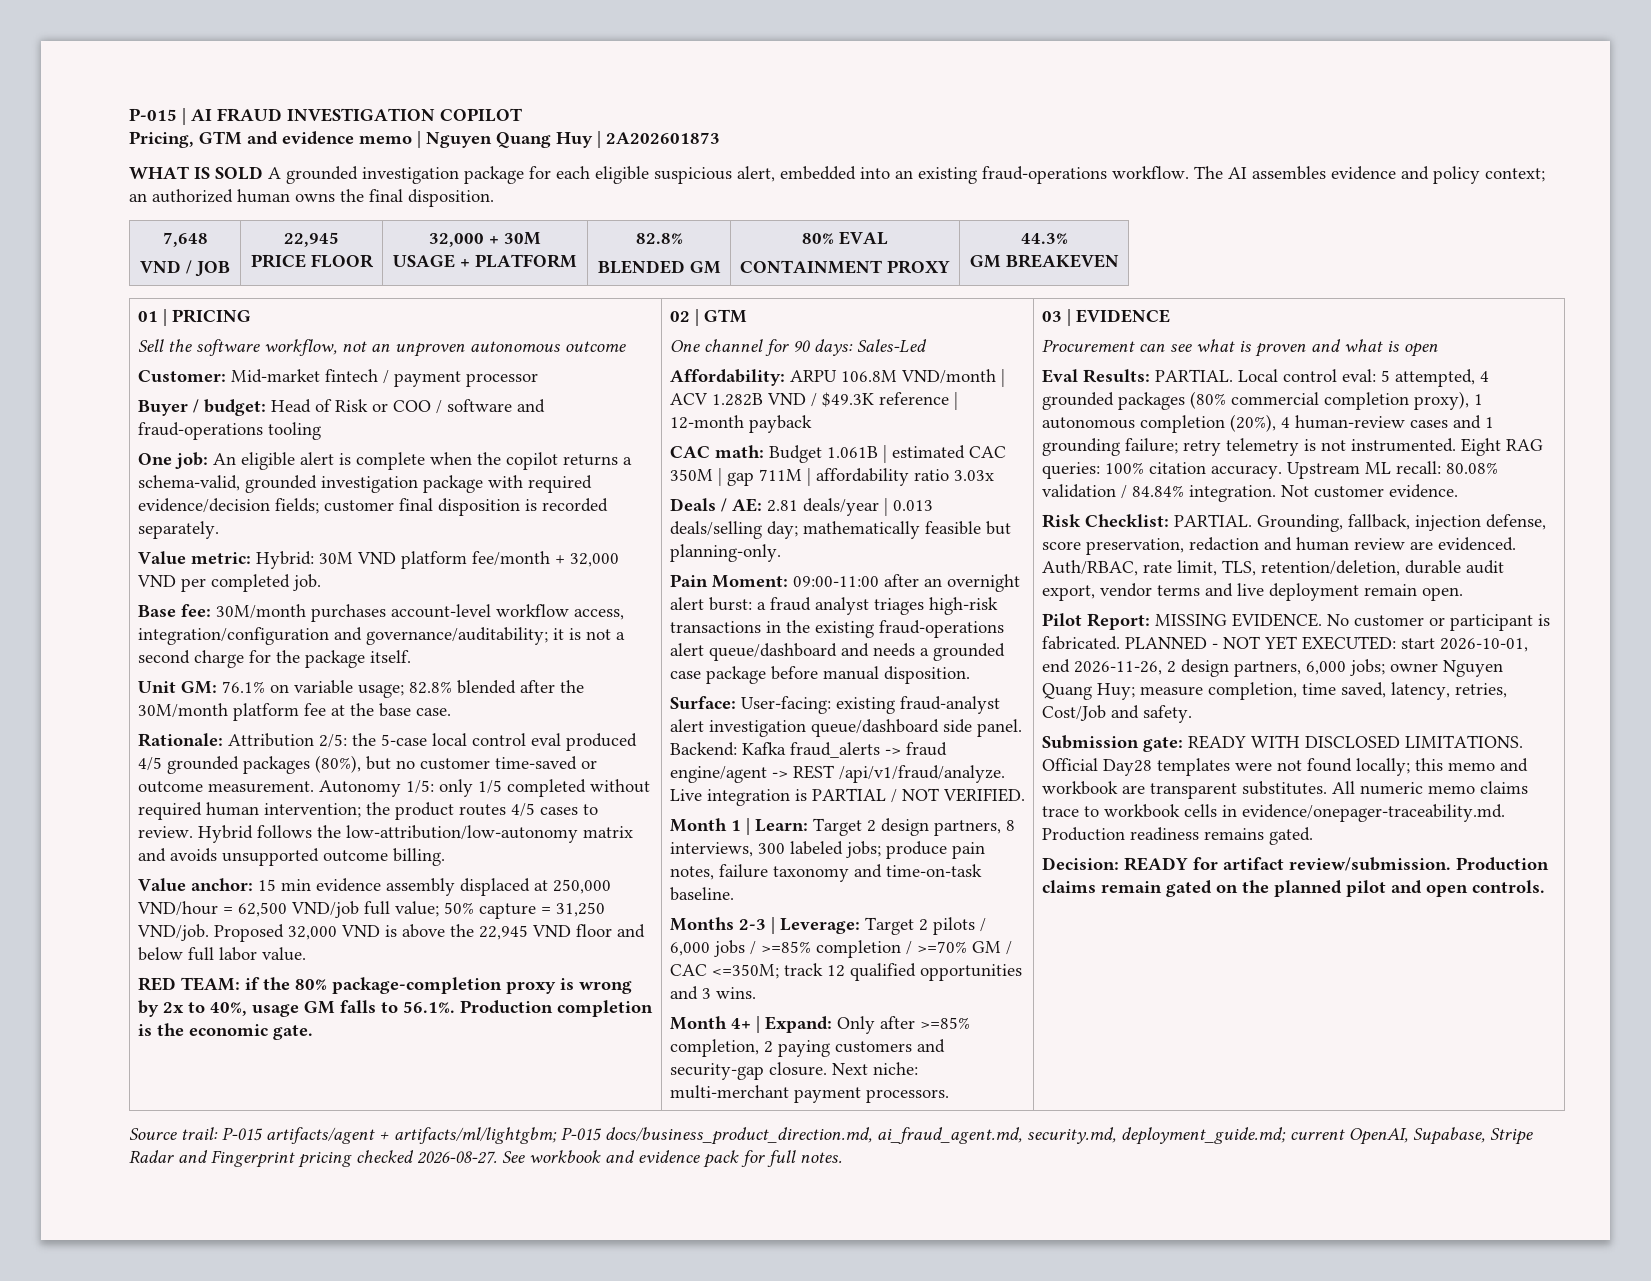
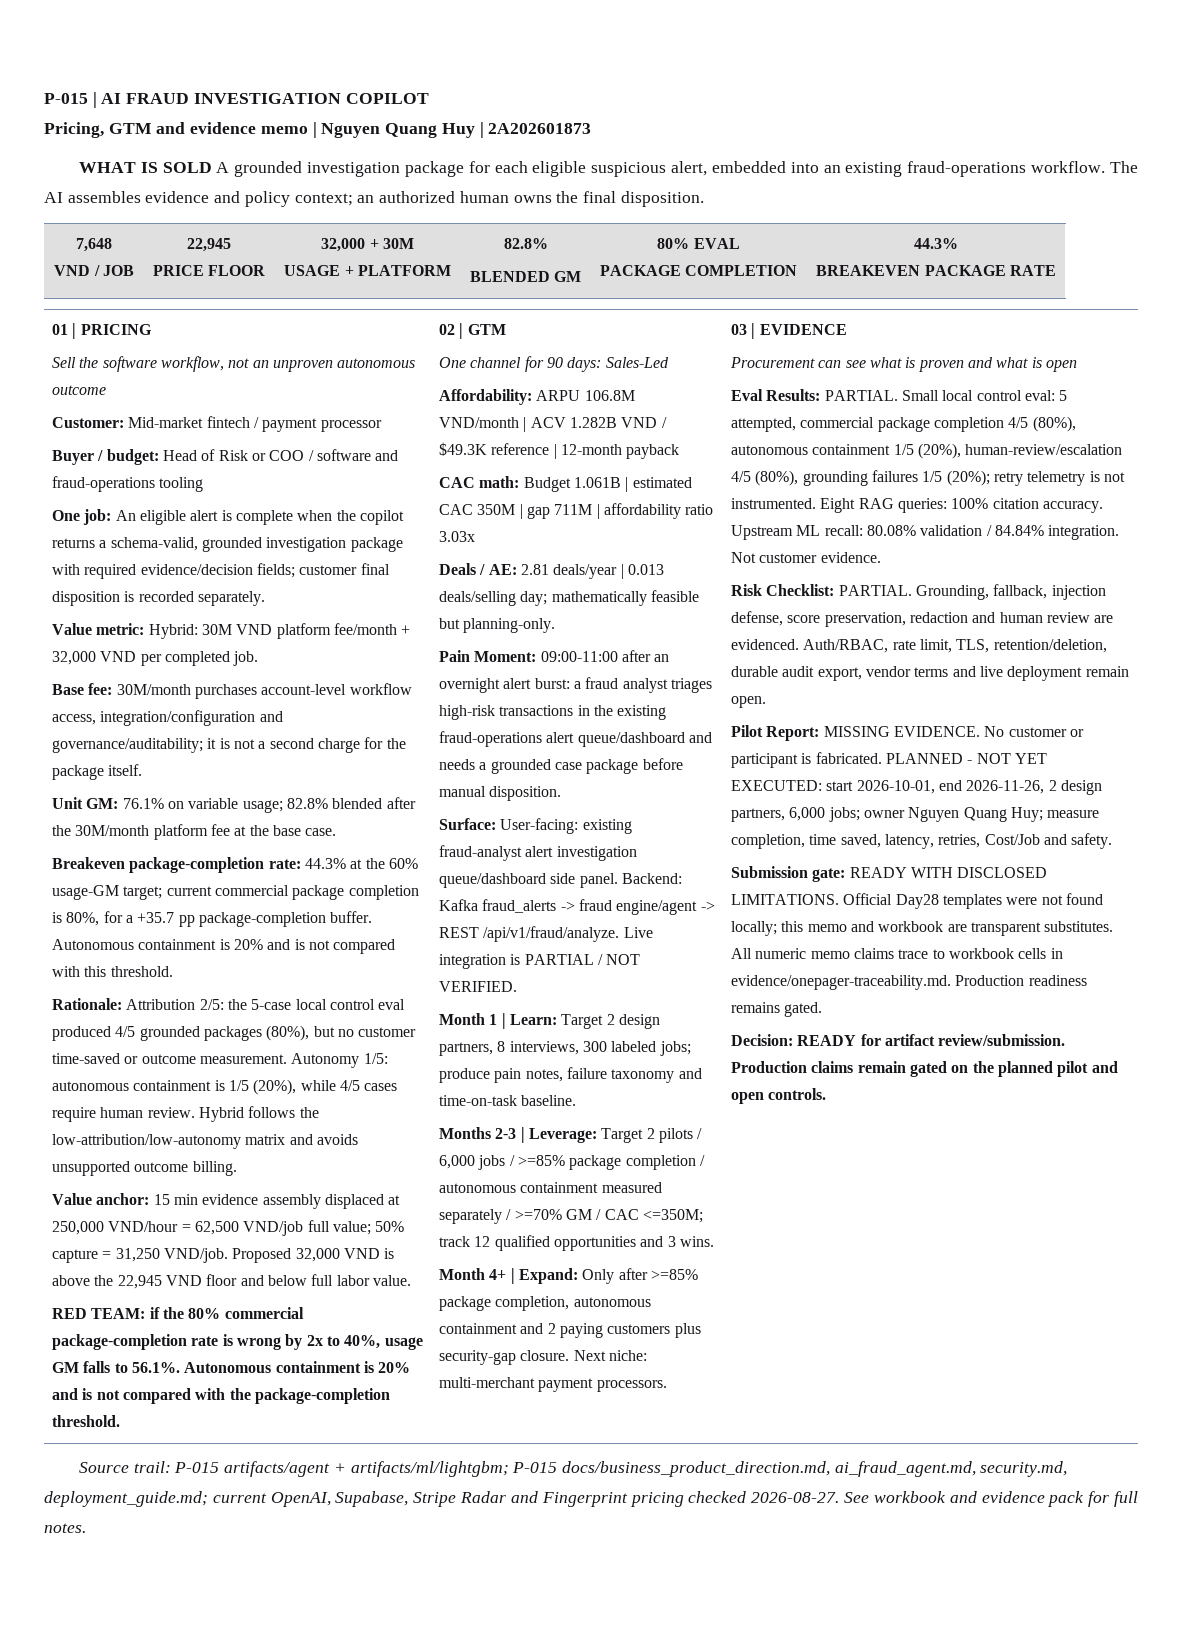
[740,260,950,274] CONTAINMENT PROXY -> [599,265,798,276] PACKAGE COMPLETION
[969,255,1001,268] GM -> (958, 243) none
(1119, 261) none -> [924,265,1056,276] PACKAGE RATE
(451, 712) none -> [52,857,419,873] [52,885,419,900] [52,911,373,927] [52,939,396,954] [52,966,173,977] // Breakeven package-completion rate: 44.3% at the 60% usage-GM target; current commercial package completion is 80%, for a +35.7 pp package-completion buffer. Autonomous containment is 20% and is not compared with this threshold.
[438,779,650,797] [137,802,598,820] only 1/5 completed without required human intervention; the product routes 4/5 cases to -> [52,1079,398,1095] [52,1107,144,1122] autonomous containment is 1/5 (20%), while 4/5 cases require human
[331,977,556,994] package-completion proxy -> [224,1307,304,1319] [52,1334,219,1350] commercial package-completion rate
[459,1000,653,1017] [137,1023,313,1040] Production completion is the economic gate. -> [184,1361,411,1373] [52,1388,391,1404] [52,1415,121,1427] Autonomous containment is 20% and is not compared with the package-completion threshold.
(811, 947) none -> [569,1155,622,1170] package
(912, 948) none -> [439,1182,662,1193] [439,1209,512,1224] autonomous containment measured separately /
[669,1039,759,1057] completion, -> [439,1296,651,1311] [439,1323,544,1334] package completion, autonomous containment and
[916,1039,945,1053] and -> [674,1323,701,1338] plus
[1237,369,1278,382] Local -> [902,390,974,401] Small local
[1479,371,1489,382] [1041,391,1483,410] [1041,414,1494,433] [1041,438,1178,456] 4 grounded packages (80% commercial completion proxy), 1 autonomous completion (20%), 4 human-review cases and 1 grounding failure; -> [800,416,1076,432] [731,443,1123,459] [731,470,990,486] commercial package completion 4/5 (80%), autonomous containment 1/5 (20%), human-review/escalation 4/5 (80%), grounding failures 1/5 (20%);

